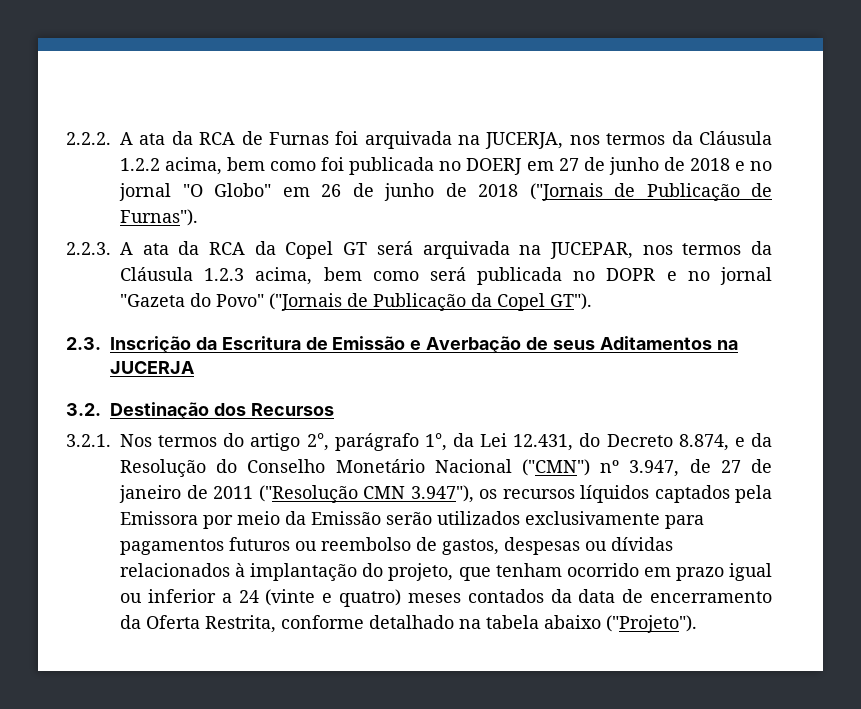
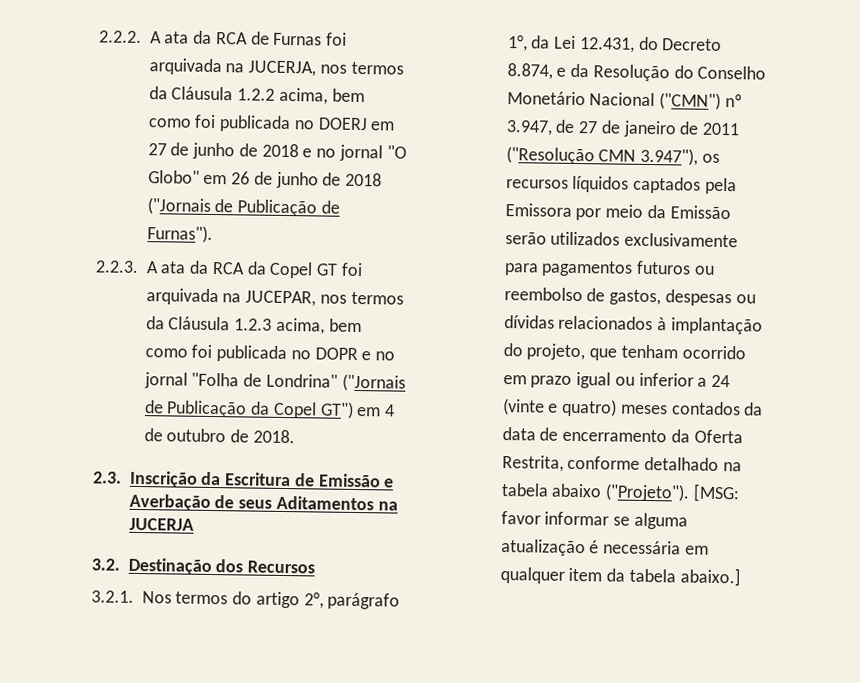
[376,241,413,255] será -> [340,262,363,277] foi
[429,267,466,281] será -> [191,344,213,359] foi
[120,293,264,307] "Gazeta do Povo" -> [191,372,338,388] "Folha de Londrina"
[550,293,592,310] GT"). -> [319,401,396,419] [143,428,295,444] GT") em 4 de outubro de 2018.
(697, 624) none -> [692,483,740,503] [500,510,688,530] [500,538,709,557] [499,566,741,587] [MSG: favor informar se alguma atualização é necessária em qualquer item da tabela abaixo.]

